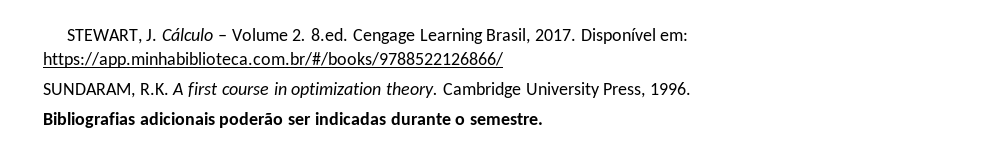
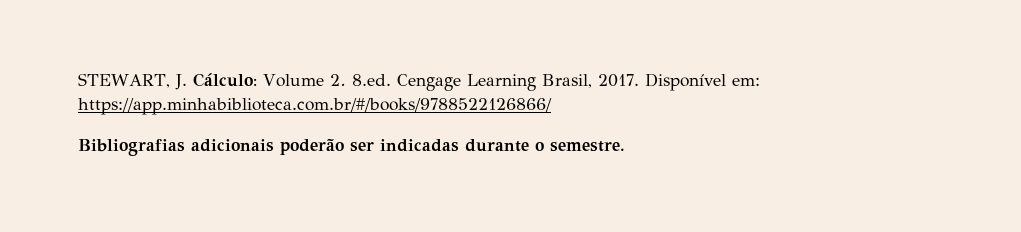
[162,28,227,41] Cálculo – -> [192,73,257,87] Cálculo:
[43,82,691,98] // SUNDARAM, R.K. A first course in optimization theory. Cambridge University Press, 1996. -> (552, 106) none

